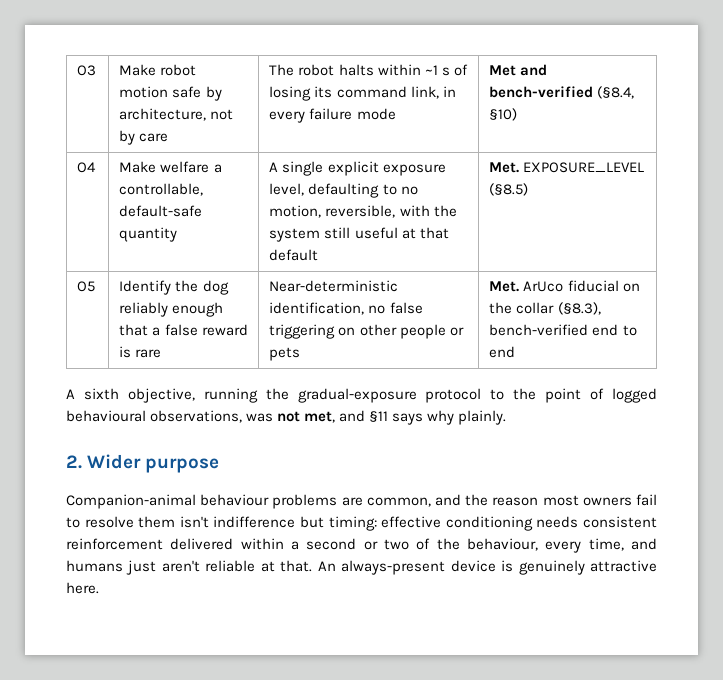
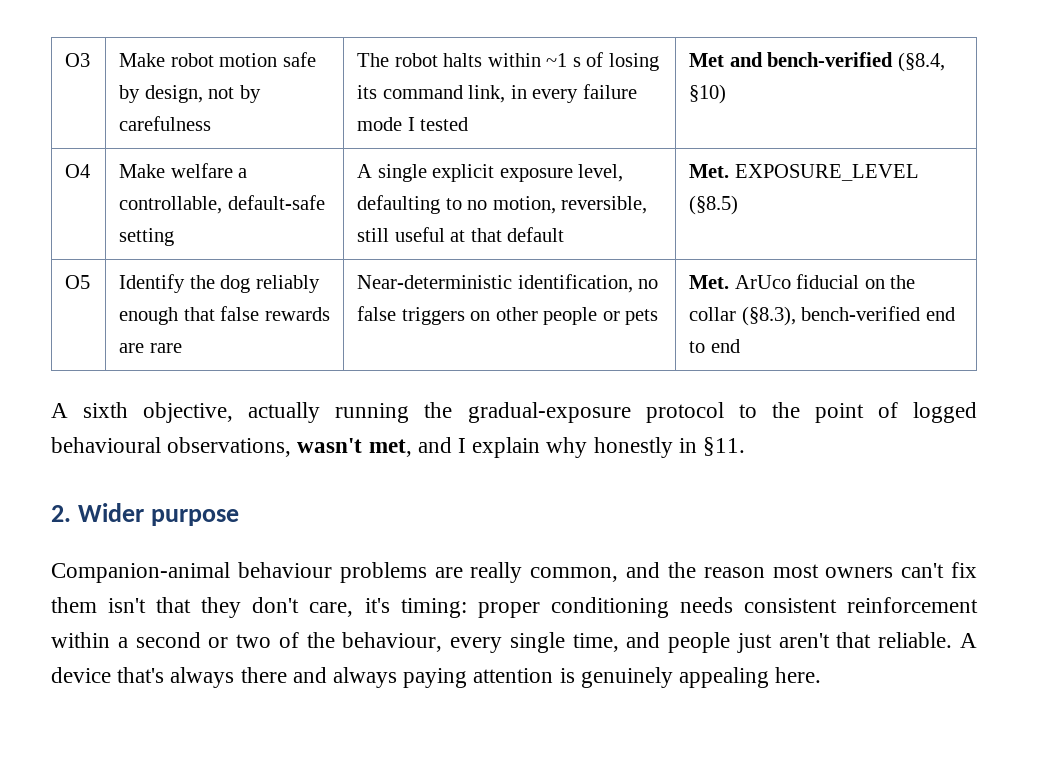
[119,108,207,121] architecture, -> [144,85,203,103] design,
[139,133,169,142] care -> [119,116,212,131] carefulness
(396, 114) none -> [407,117,469,131] I tested
[119,227,178,242] quantity -> [119,228,175,246] setting
[399,205,457,217] [269,228,321,242] with the system -> (648, 205) none
[152,324,248,336] [119,346,132,358] a false reward is -> [220,306,330,321] [119,343,145,353] false rewards are
[269,324,336,339] triggering -> [401,307,465,325] triggers
(195, 395) none -> [248,402,321,423] actually
[246,410,507,425] was not met, and §11 says why plainly. -> [297,437,746,458] wasn't met, and I explain why honestly in §11.
(363, 501) none -> [470,562,523,583] really
[636,494,657,506] [66,516,442,531] fail to resolve them isn't indifference but timing: effective -> [901,562,978,578] [51,597,540,618] can't fix them isn't that they don't care, it's timing: proper
[170,538,234,550] delivered -> (978, 605) none
(582, 547) none -> [509,632,565,653] single
[66,560,123,572] humans -> [668,632,731,653] people
[205,560,496,575] reliable at that. An always-present device -> [836,632,977,648] [51,667,554,688] that reliable. A device that's always there and always paying attention
[590,560,657,572] attractive -> [679,667,770,688] appealing

